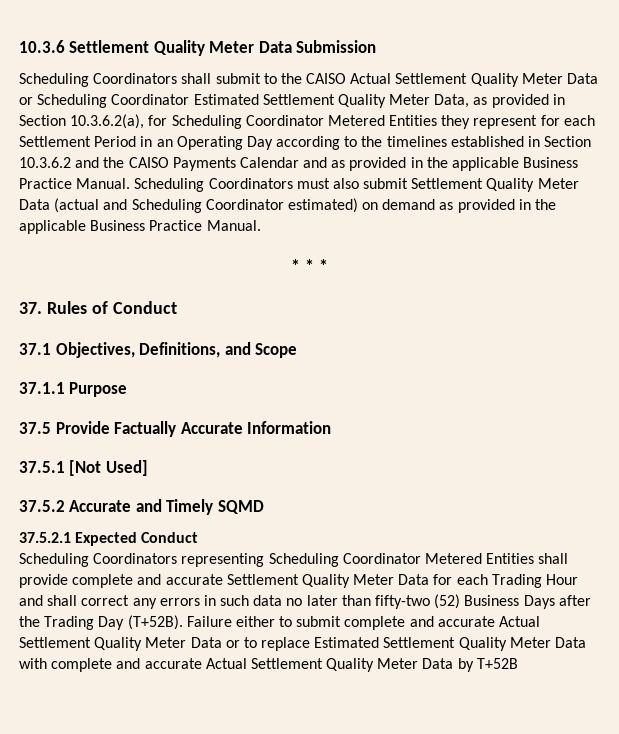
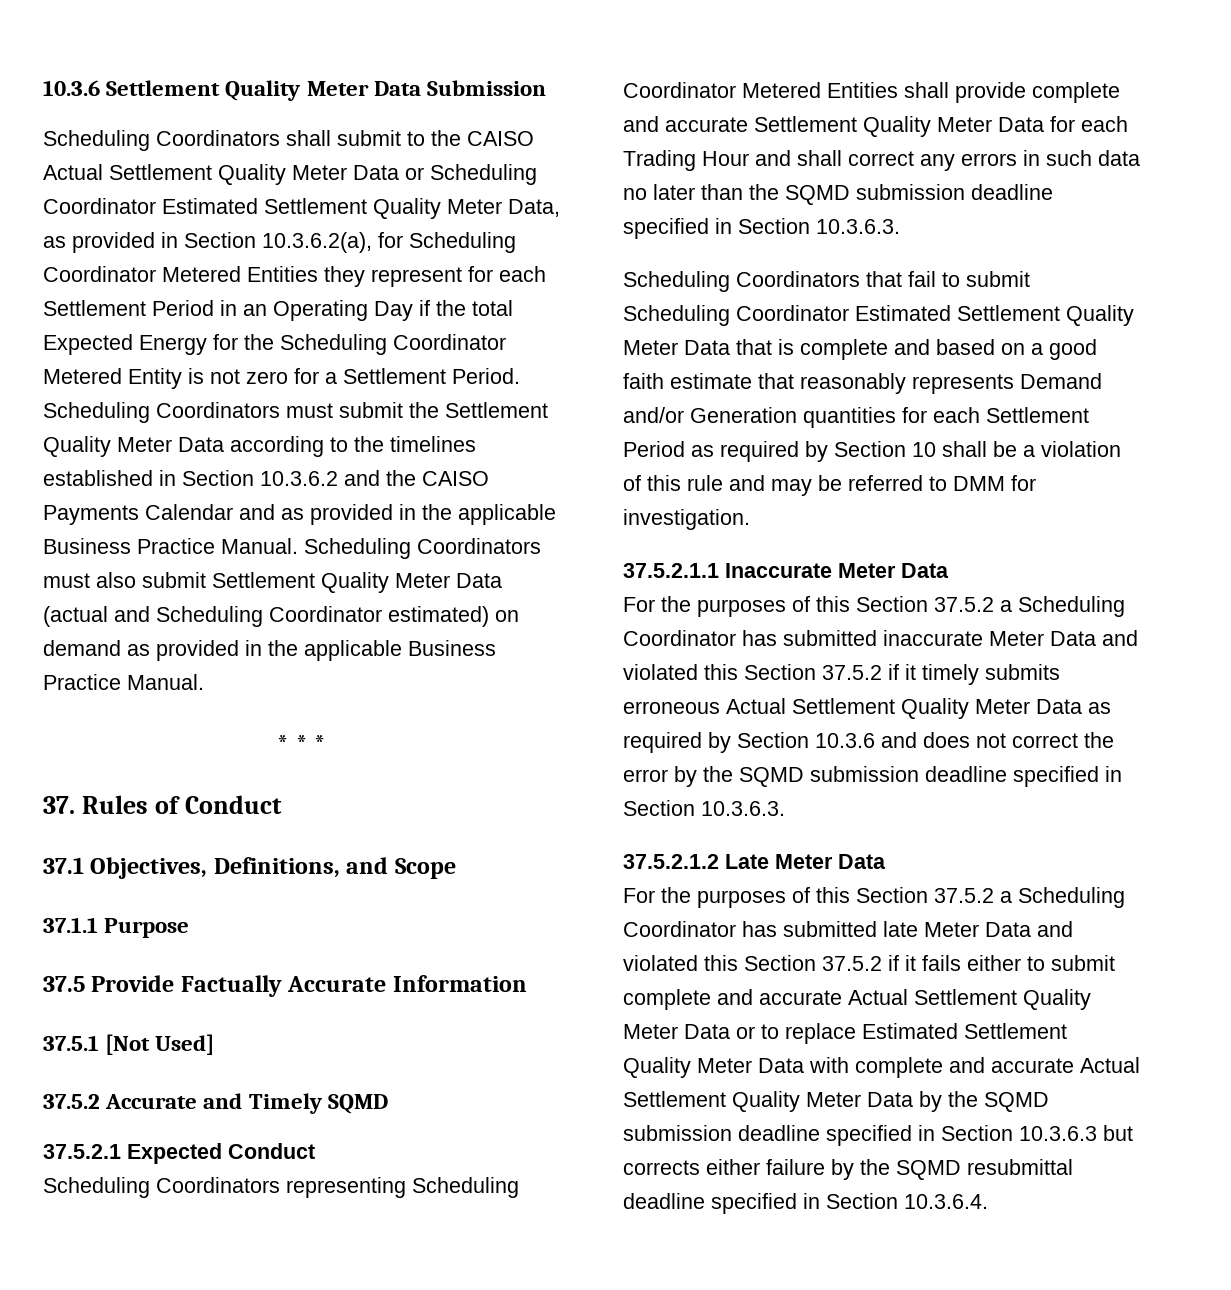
(273, 143) none -> [419,300,513,316] [43,334,506,355] [43,368,520,389] [43,402,548,423] [43,436,224,457] if the total Expected Energy for the Scheduling Coordinator Metered Entity is not zero for a Settlement Period. Scheduling Coordinators must submit the Settlement Quality Meter Data
[375,594,591,609] [19,615,232,630] fifty-two (52) Business Days after the Trading Day (T+52B). Failure -> [749,184,1053,205] [623,218,900,239] [623,271,1030,292] [623,305,1134,326] [623,339,1097,360] [623,373,1102,394] [623,407,1089,428] [623,441,1121,462] [623,475,1036,496] [623,509,750,530] [623,563,949,578] [623,596,1125,617] [623,630,1138,646] [623,664,1060,685] [623,698,1111,719] [623,732,1114,753] [623,766,1122,787] [623,800,785,816] [623,854,886,869] [623,887,1125,908] [623,921,1073,937] [623,955,961,971] the SQMD submission deadline specified in Section 10.3.6.3. // Scheduling Coordinators that fail to submit Scheduling Coordinator Estimated Settlement Quality Meter Data that is complete and based on a good faith estimate that reasonably represents Demand and/or Generation quantities for each Settlement Period as required by Section 10 shall be a violation of this rule and may be referred to DMM for investigation. // 37.5.2.1.1 Inaccurate Meter Data // For the purposes of this Section 37.5.2 a Scheduling Coordinator has submitted inaccurate Meter Data and violated this Section 37.5.2 if it timely submits erroneous Actual Settlement Quality Meter Data as required by Section 10.3.6 and does not correct the error by the SQMD submission deadline specified in Section 10.3.6.3. // 37.5.2.1.2 Late Meter Data // For the purposes of this Section 37.5.2 a Scheduling Coordinator has submitted late Meter Data and violated this Section 37.5.2 if it fails
[476,658,518,669] T+52B -> [948,1091,1049,1112] [623,1125,1133,1146] [623,1159,1073,1180] [623,1193,988,1214] the SQMD submission deadline specified in Section 10.3.6.3 but corrects either failure by the SQMD resubmittal deadline specified in Section 10.3.6.4.

